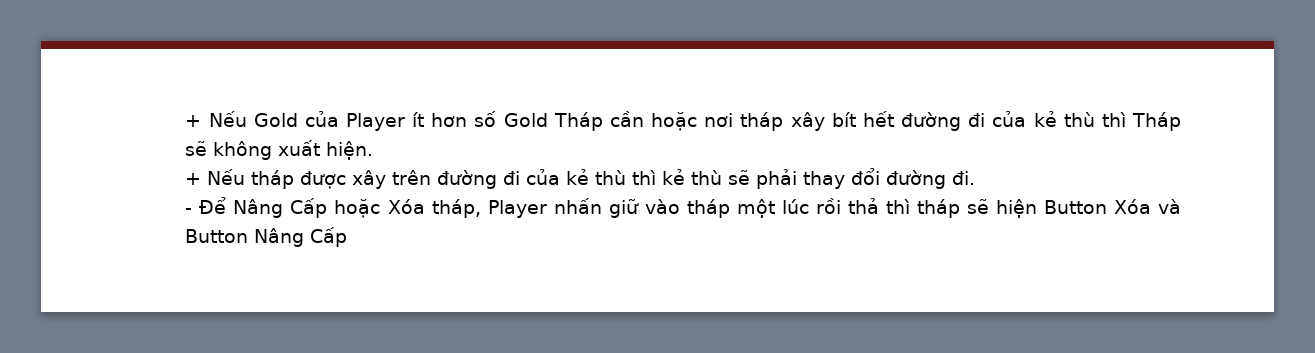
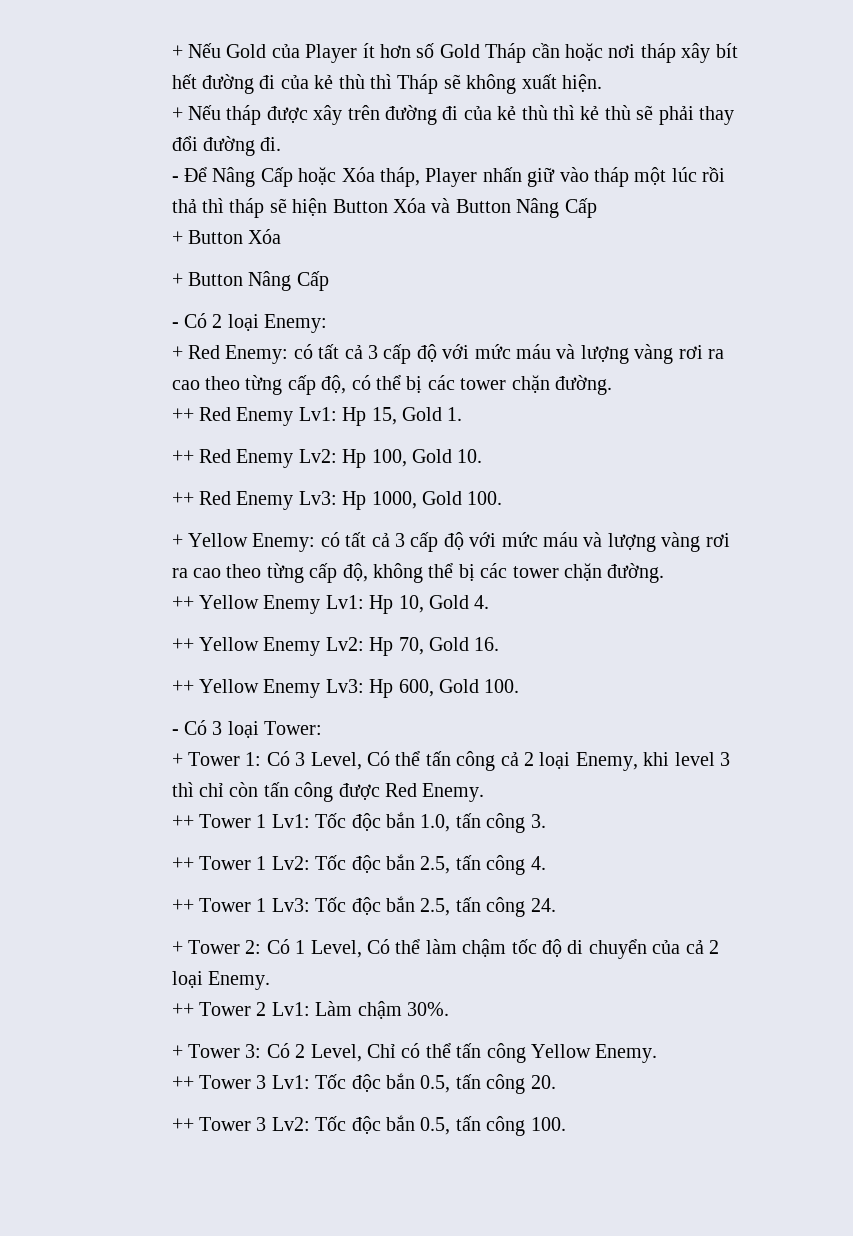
(348, 237) none -> [171,229,282,244] [171,271,329,291] [171,313,328,333] [171,344,725,364] [171,375,613,395] [171,407,463,426] [171,449,483,468] [171,491,503,510] [171,532,730,552] [171,563,665,583] [171,595,490,614] [171,637,500,656] [171,679,520,698] [171,720,323,738] [171,751,731,771] [171,782,485,802] [171,812,546,833] [171,854,546,875] [171,896,556,917] [171,939,720,959] [171,971,271,990] [171,1001,450,1019] [171,1043,658,1063] [171,1073,556,1094] [171,1115,566,1136] // + Button Xóa // + Button Nâng Cấp // - Có 2 loại Enemy: // + Red Enemy: có tất cả 3 cấp độ với mức máu và lượng vàng rơi ra cao theo từng cấp độ, có thể bị các tower chặn đường. // ++ Red Enemy Lv1: Hp 15, Gold 1. // ++ Red Enemy Lv2: Hp 100, Gold 10. // ++ Red Enemy Lv3: Hp 1000, Gold 100. // + Yellow Enemy: có tất cả 3 cấp độ với mức máu và lượng vàng rơi ra cao theo từng cấp độ, không thể bị các tower chặn đường. // ++ Yellow Enemy Lv1: Hp 10, Gold 4. // ++ Yellow Enemy Lv2: Hp 70, Gold 16. // ++ Yellow Enemy Lv3: Hp 600, Gold 100. // - Có 3 loại Tower: // + Tower 1: Có 3 Level, Có thể tấn công cả 2 loại Enemy, khi level 3 thì chỉ còn tấn công được Red Enemy. // ++ Tower 1 Lv1: Tốc độc bắn 1.0, tấn công 3. // ++ Tower 1 Lv2: Tốc độc bắn 2.5, tấn công 4. // ++ Tower 1 Lv3: Tốc độc bắn 2.5, tấn công 24. // + Tower 2: Có 1 Level, Có thể làm chậm tốc độ di chuyển của cả 2 loại Enemy. // ++ Tower 2 Lv1: Làm chậm 30%. // + Tower 3: Có 2 Level, Chỉ có thể tấn công Yellow Enemy. // ++ Tower 3 Lv1: Tốc độc bắn 0.5, tấn công 20. // ++ Tower 3 Lv2: Tốc độc bắn 0.5, tấn công 100.

